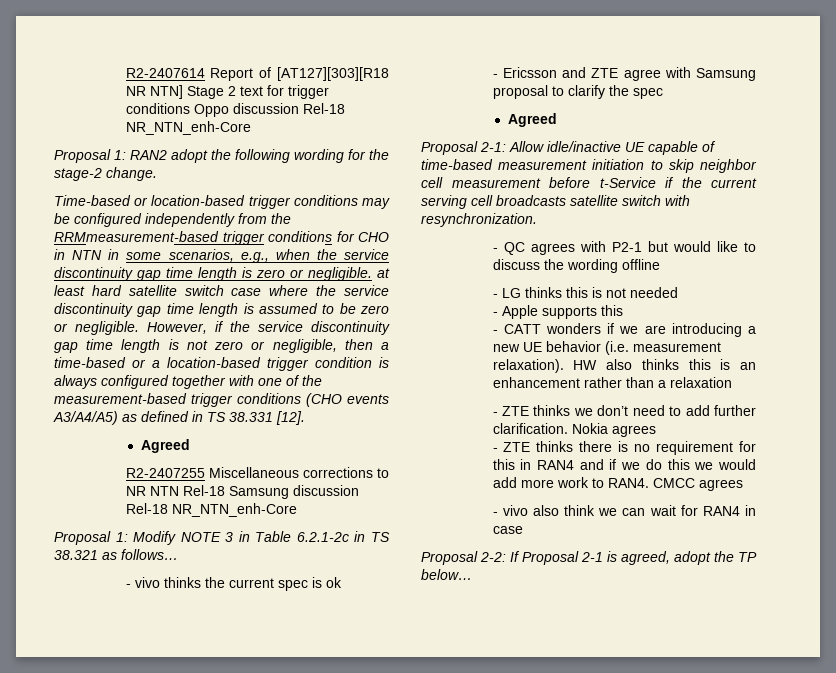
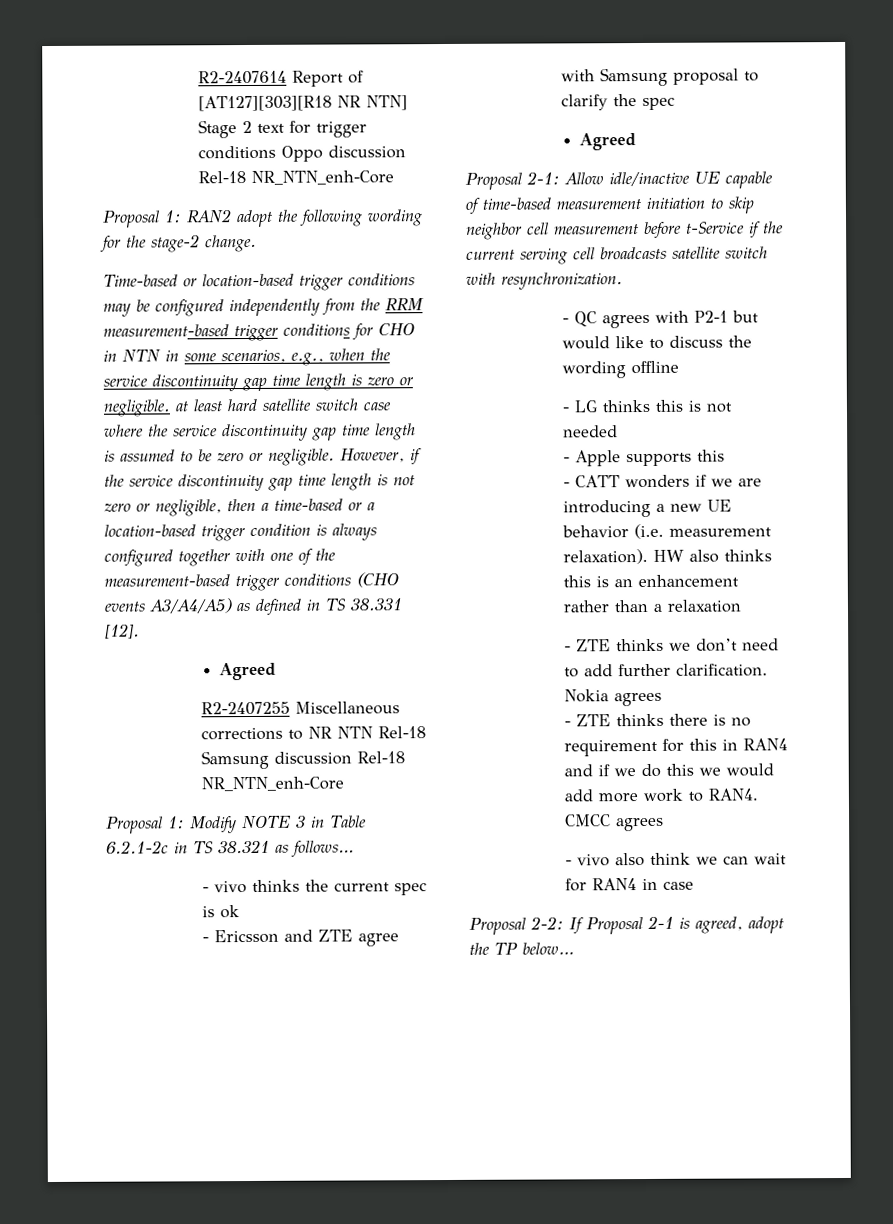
[54,231,219,242] RRMmeasurement-based -> [385,298,424,312] [103,324,229,337] RRM measurement-based

